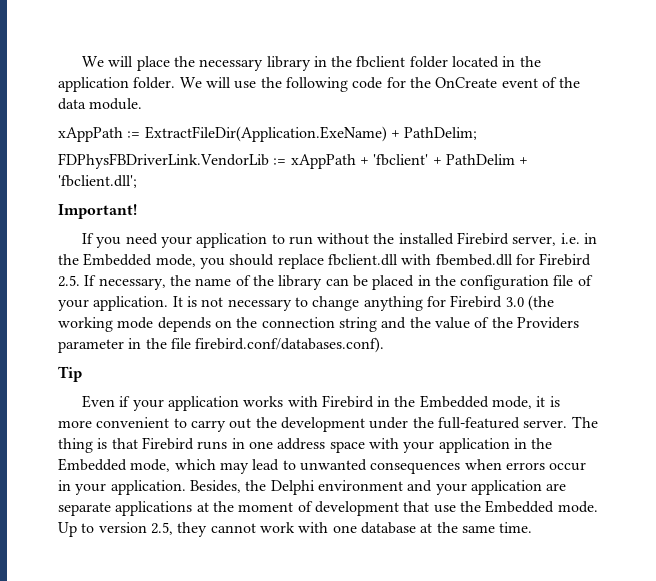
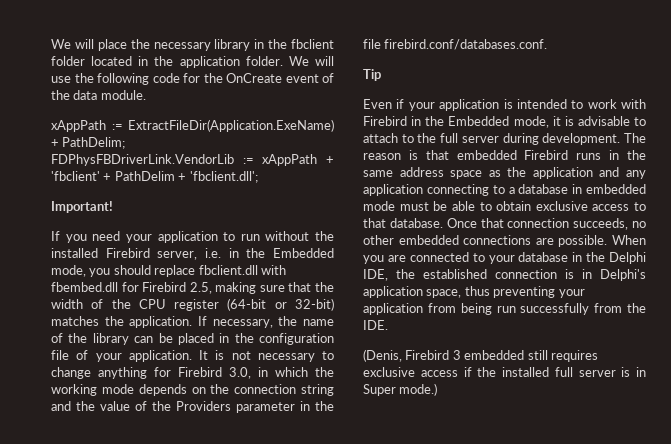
[58,275,80,287] 2.5. -> [189,282,334,294] [51,298,334,311] [51,316,193,328] 2.5, making sure that the width of the CPU register (64-bit or 32-bit) matches the application.
[505,295,554,311] 3.0 (the -> [229,367,334,379] 3.0, in which the
[195,337,385,353] firebird.conf/databases.conf). -> [384,39,548,50] firebird.conf/databases.conf.
[243,396,284,407] works -> [503,99,617,109] is intended to work
[58,416,598,432] [58,438,93,453] more convenient to carry out the development under the full-featured server. The thing -> [577,116,646,126] [363,133,646,145] [363,153,401,160] advisable to attach to the full server during development. The reason
(138, 443) none -> [456,150,517,160] embedded
[248,438,553,453] [58,458,587,474] [58,480,567,495] [58,500,598,516] [58,522,533,537] one address space with your application in the Embedded mode, which may lead to unwanted consequences when errors occur in your application. Besides, the Delphi environment and your application are separate applications at the moment of development that use the Embedded mode. Up to version 2.5, they cannot work with one database at the same time. -> [627,150,646,160] [363,167,646,179] [363,184,646,196] [363,201,646,211] [363,218,646,230] [363,235,646,247] [363,252,646,264] [363,269,646,281] [363,286,585,298] [363,303,646,315] [363,320,388,330] [363,349,598,362] [363,367,646,377] [363,383,438,396] the same address space as the application and any application connecting to a database in embedded mode must be able to obtain exclusive access to that database. Once that connection succeeds, no other embedded connections are possible. When you are connected to your database in the Delphi IDE, the established connection is in Delphi's application space, thus preventing your application from being run successfully from the IDE. // (Denis, Firebird 3 embedded still requires exclusive access if the installed full server is in Super mode.)

